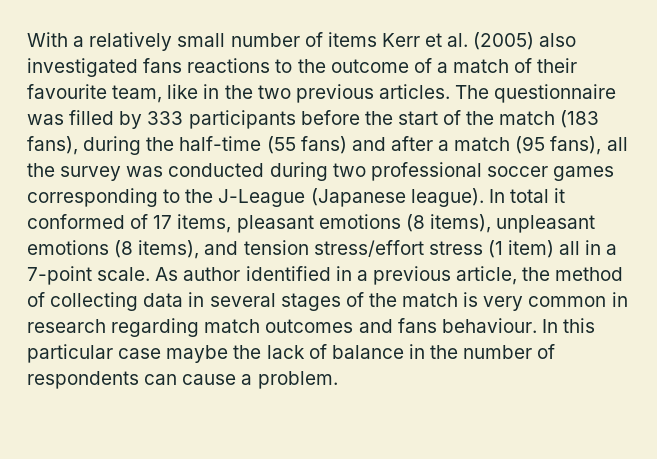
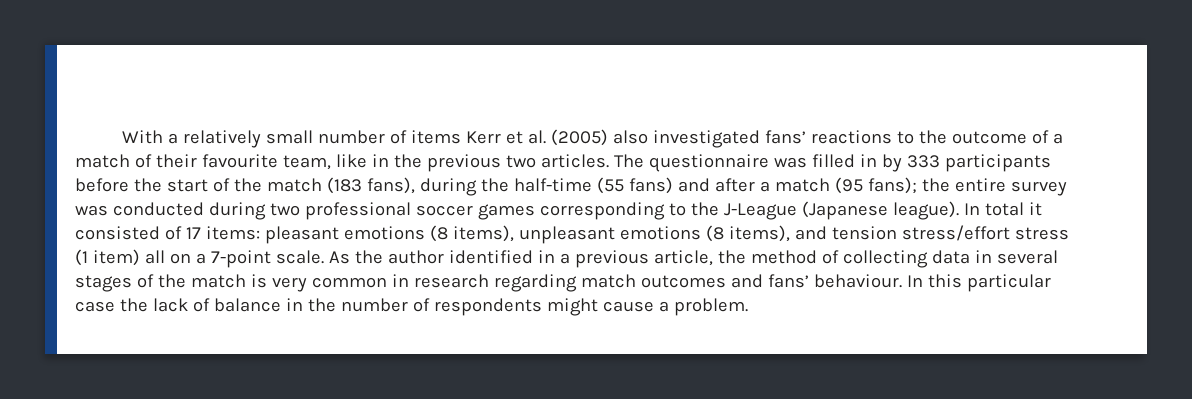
[143,58,183,73] fans -> [764,130,806,144] fans’
[257,84,374,103] two previous -> [426,154,536,172] previous two
(115, 117) none -> [859,154,877,167] in
[550,136,628,155] [27,163,55,177] fans), all the -> [867,177,1006,194] fans); the entire
[27,214,125,229] conformed -> [75,226,160,240] consisted
[177,214,232,233] items, -> [205,226,260,240] items:
[585,240,602,255] in -> [169,253,191,264] on
(179, 274) none -> [354,250,383,264] the
[397,318,437,333] fans -> [767,274,809,288] fans’
[166,345,229,363] maybe -> (115, 306) none
[144,374,178,385] can -> [546,298,598,316] might

